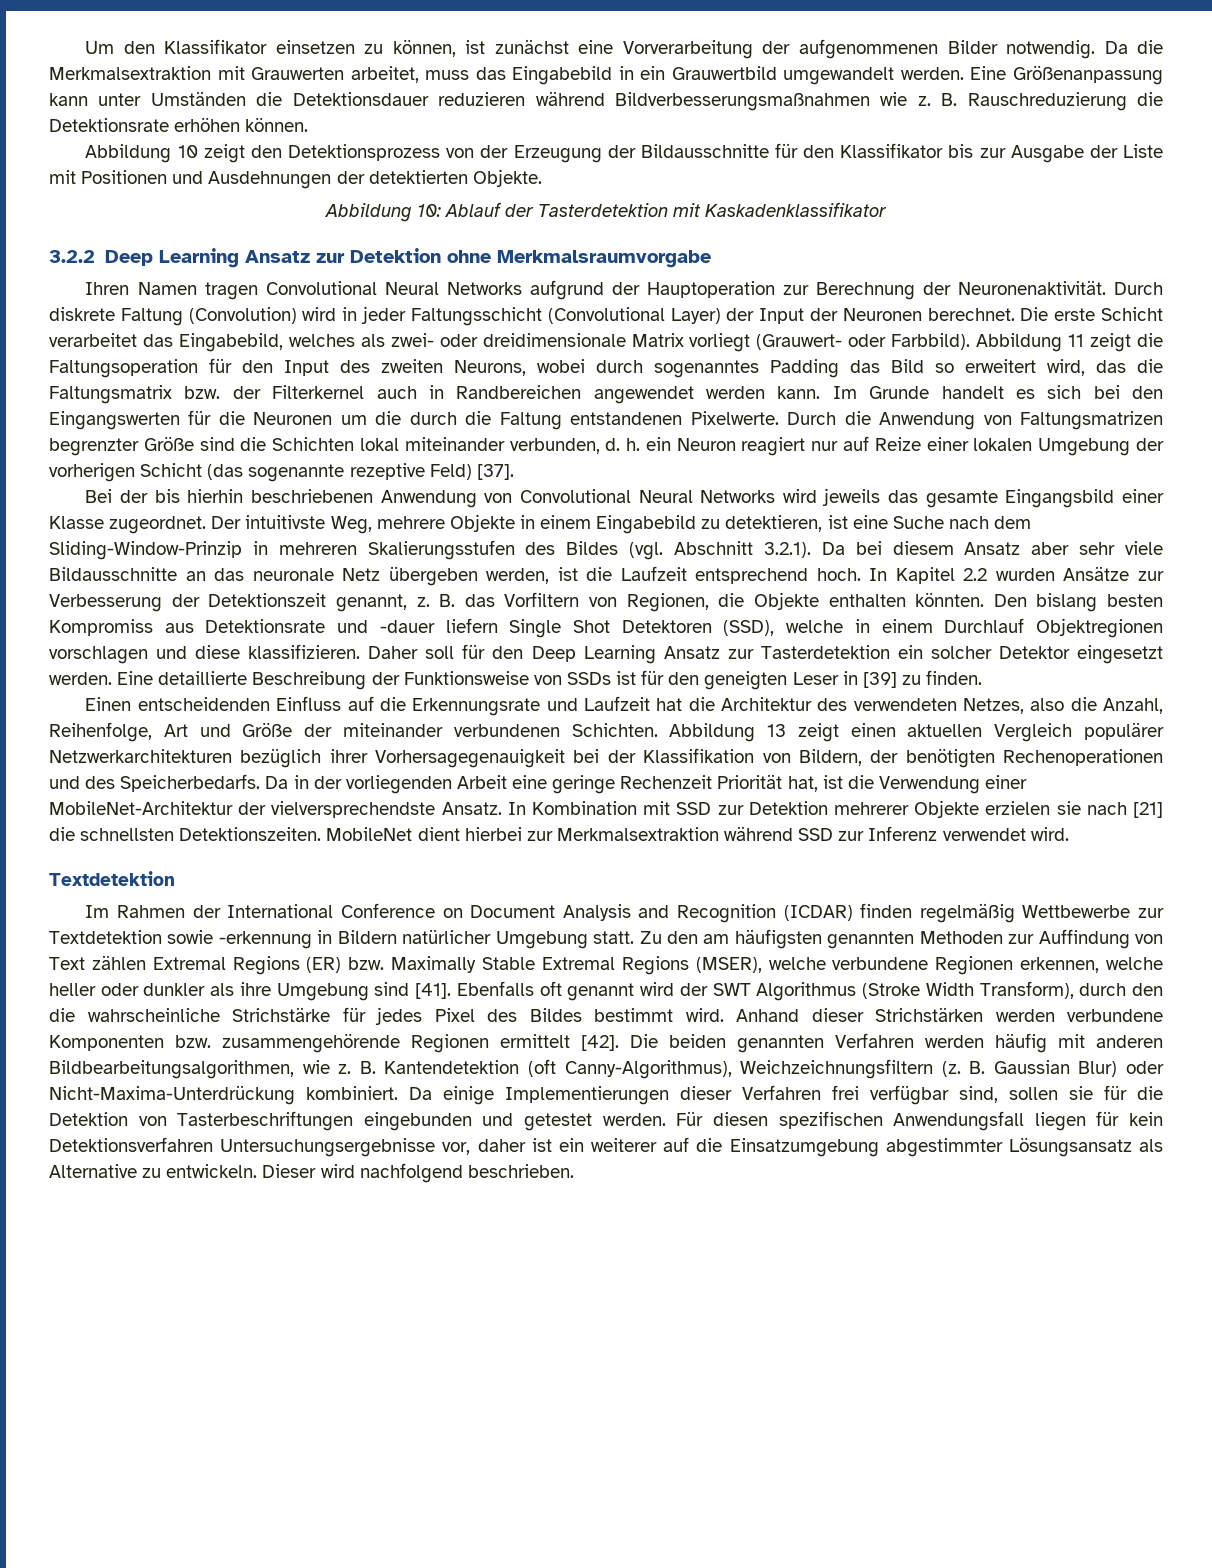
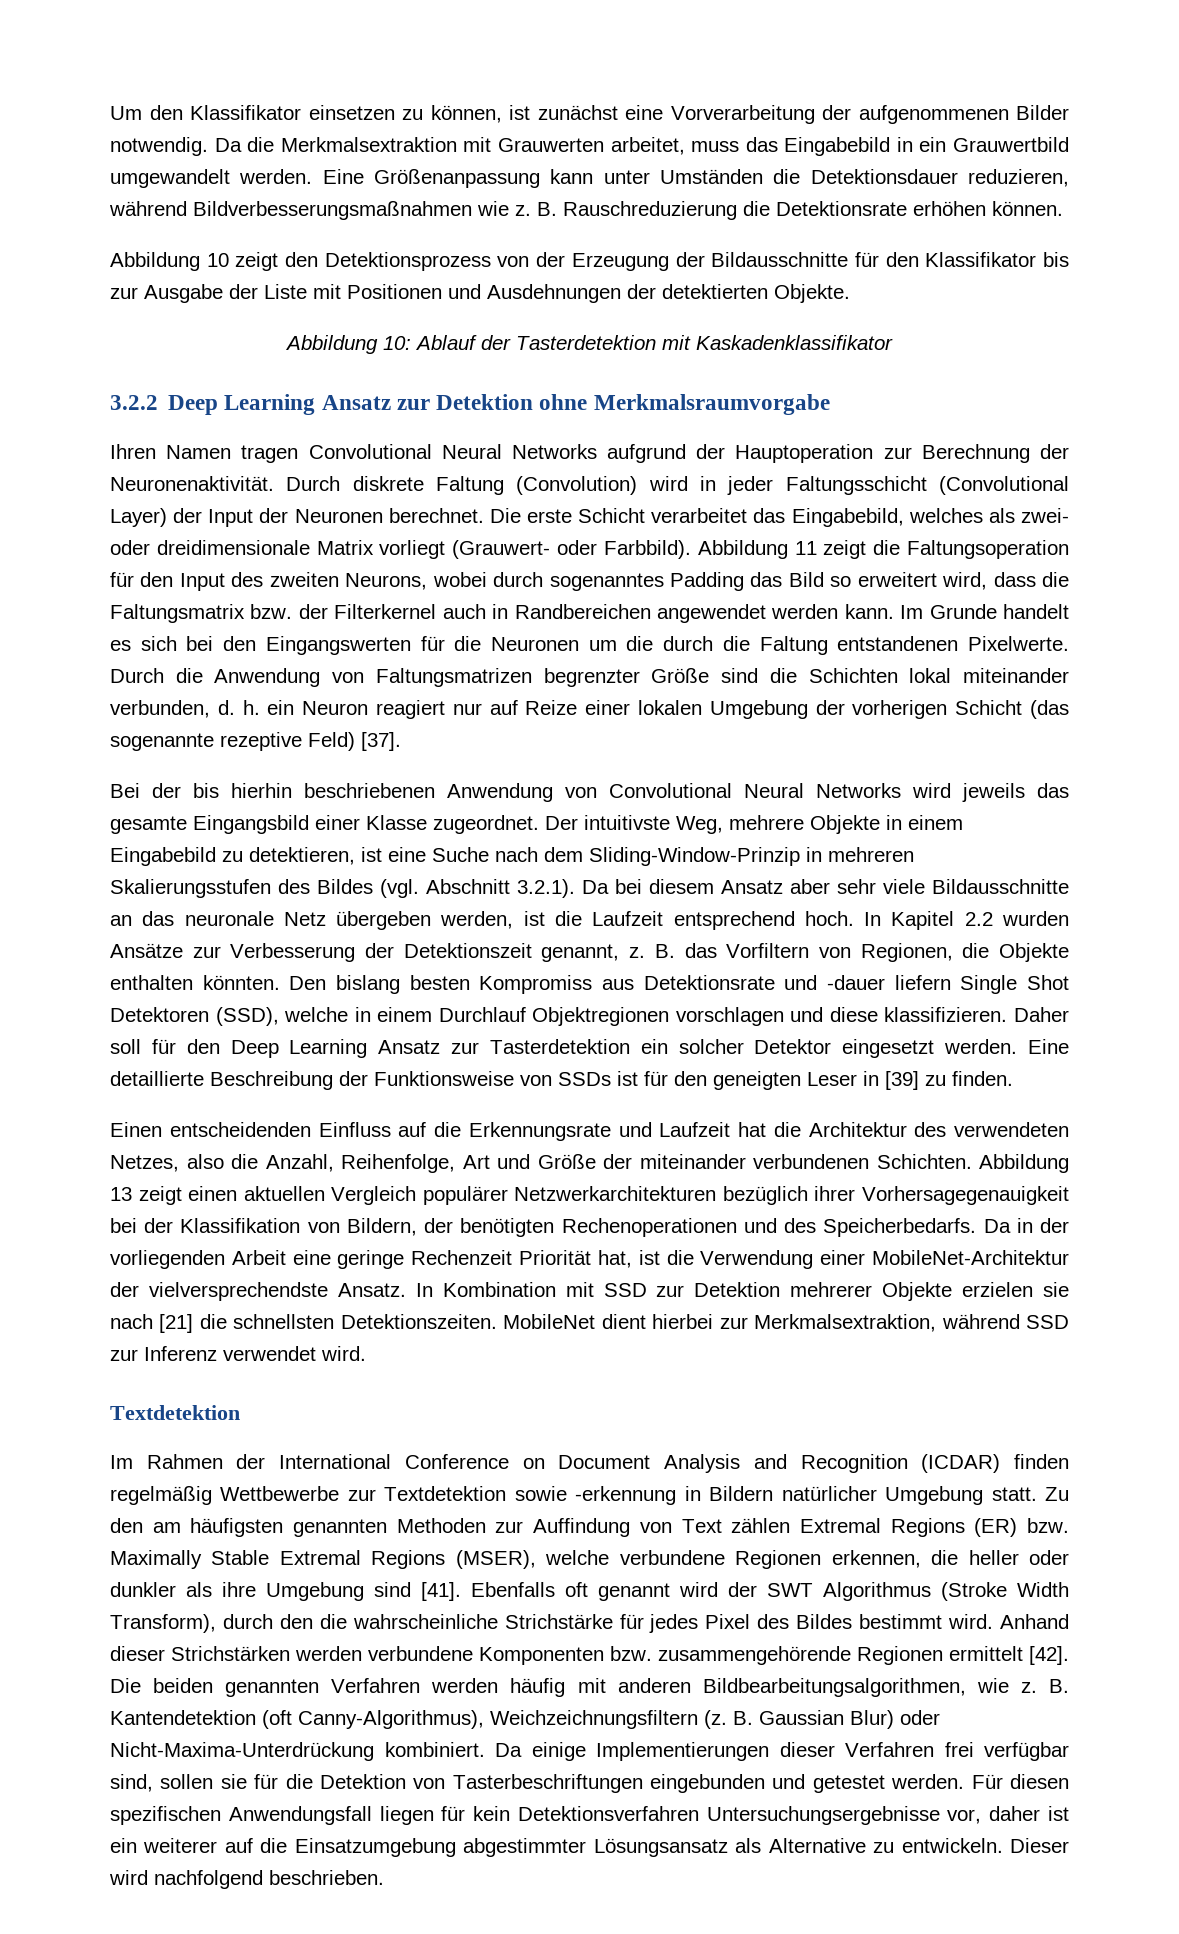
[438,92,526,106] reduzieren -> [968,169,1069,187] reduzieren,
[1096,360,1126,373] das -> [993,572,1036,587] dass
[556,827,719,841] Merkmalsextraktion -> [754,1314,937,1332] Merkmalsextraktion,
[1106,957,1163,970] welche -> [931,1550,959,1565] die

